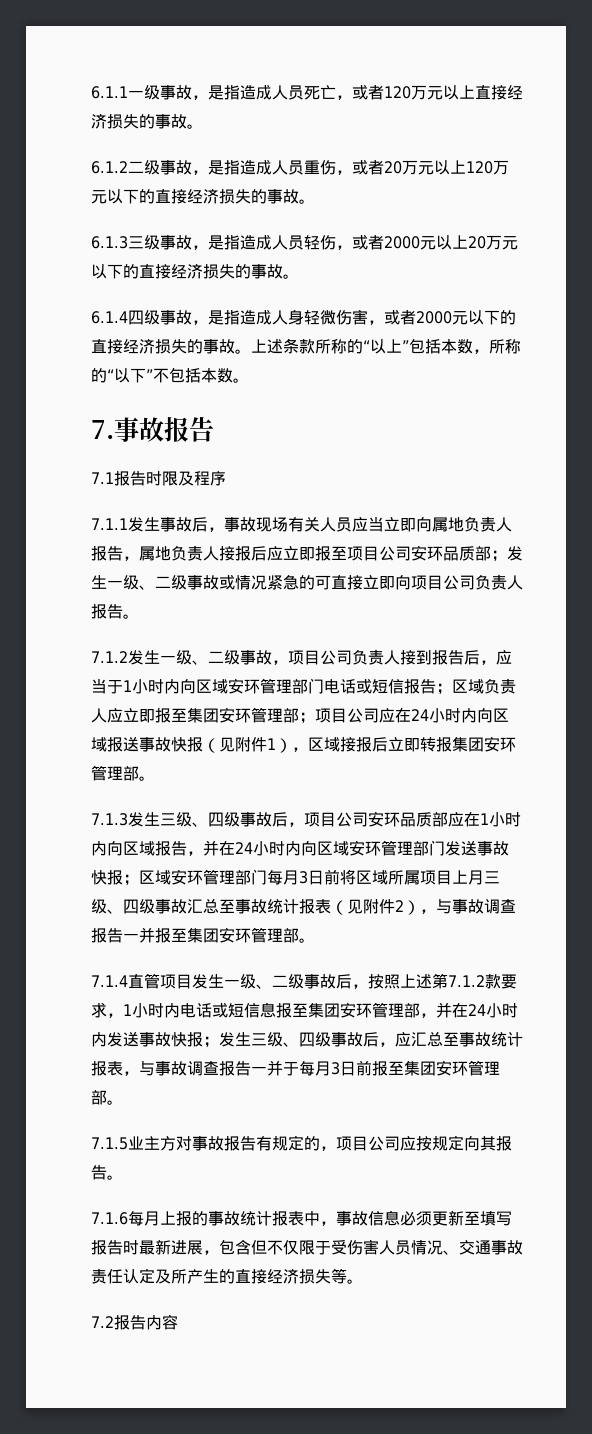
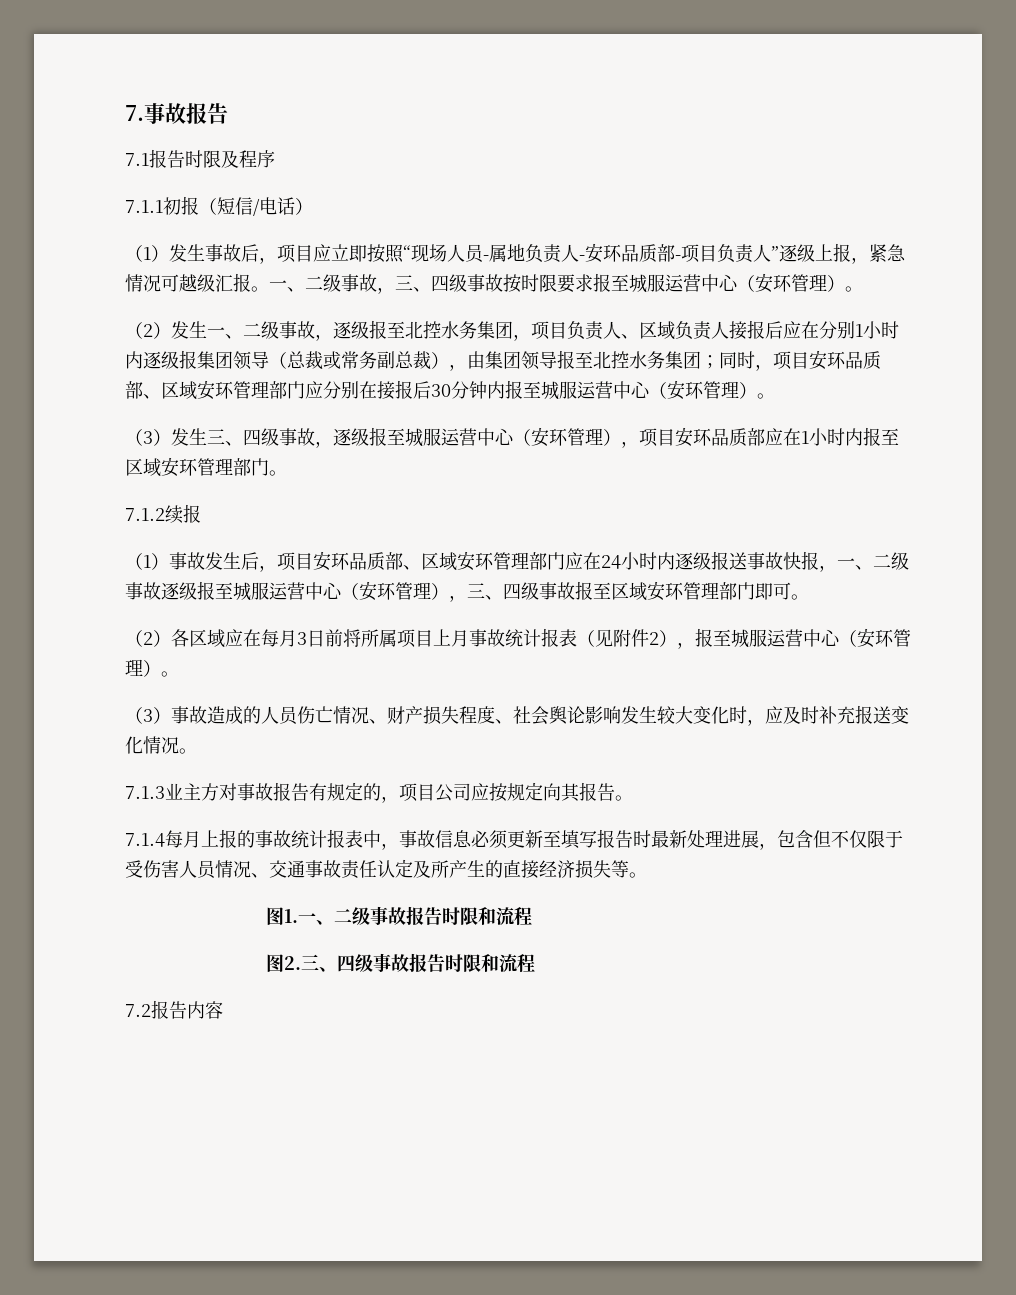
[91,85,523,100] [91,114,203,129] [91,160,509,175] [91,189,315,204] [91,235,518,250] [91,264,299,279] [91,309,516,325] [91,338,521,354] [91,367,249,383] 6.1.1一级事故，是指造成人员死亡，或者120万元以上直接经济损失的事故。 // 6.1.2二级事故，是指造成人员重伤，或者20万元以上120万元以下的直接经济损失的事故。 // 6.1.3三级事故，是指造成人员轻伤，或者2000元以上20万元以下的直接经济损失的事故。 // 6.1.4四级事故，是指造成人身轻微伤害，或者2000元以下的直接经济损失的事故。上述条款所称的“以上”包括本数，所称的“以下”不包括本数。 // -> (125, 113) none
[128,516,512,532] [91,545,523,562] [91,574,523,590] [91,604,139,619] [91,649,512,665] [91,678,516,695] [91,707,509,724] [91,736,516,753] [91,765,155,781] [91,812,368,827] 发生事故后，事故现场有关人员应当立即向属地负责人报告，属地负责人接报后应立即报至项目公司安环品质部；发生一级、二级事故或情况紧急的可直接立即向项目公司负责人报告。 // 7.1.2发生一级、二级事故，项目公司负责人接到报告后，应当于1小时内向区域安环管理部门电话或短信报告；区域负责人应立即报至集团安环管理部；项目公司应在24小时内向区域报送事故快报（见附件1），区域接报后立即转报集团安环管理部。 // 7.1.3发生三级、四级事故后，项目公司 -> [163,196,313,216] [125,243,906,264] [125,273,863,294] [125,320,899,341] [125,350,881,371] [125,380,775,400] [125,427,675,448] 初报（短信/电话） // （1）发生事故后，项目应立即按照“现场人员-属地负责人-安环品质部-项目负责人”逐级上报，紧急情况可越级汇报。一、二级事故，三、四级事故按时限要求报至城服运营中心（安环管理）。 // （2）发生一、二级事故，逐级报至北控水务集团，项目负责人、区域负责人接报后应在分别1小时内逐级报集团领导（总裁或常务副总裁），由集团领导报至北控水务集团；同时，项目安环品质部、区域安环管理部门应分别在接报后30分钟内报至城服运营中心（安环管理）。 // （3）发生三、四级事故，逐级报至城服运营中心（安环管理），项目
[107,840,509,856] [91,869,267,886] 向区域报告，并在24小时内向区域安环管理部门发送事故快报；区域安环管理部门 -> [863,427,899,446] [125,457,287,477] [125,504,201,524] [125,551,909,572] [125,581,809,602] [125,629,261,648] 报至区域安环管理部门。 // 7.1.2续报 // （1）事故发生后，项目安环品质部、区域安环管理部门应在24小时内逐级报送事故快报，一、二级事故逐级报至城服运营中心（安环管理），三、四级事故报至区域安环管理部门即可。 // （2）各区域应在
[356,870,388,885] 区域 -> (361, 638) none
[484,871,500,884] [91,899,235,914] 三级、四级事故汇总至 -> (469, 638) none
[436,899,516,914] [91,927,315,943] [91,973,517,989] [91,1002,518,1018] [91,1031,523,1048] [91,1060,500,1076] [91,1090,123,1105] [91,1137,128,1150] 与事故调查报告一并报至集团安环管理部。 // 7.1.4直管项目发生一级、二级事故后，按照上述第7.1.2款要求，1小时内电话或短信息报至集团安环管理部，并在24小时内发送事故快报；发生三级、四级事故后，应汇总至事故统计报表，与事故调查报告一并于每月3日前报至集团安环管理部。 // 7.1.5 -> [695,628,911,648] [125,659,179,677] [125,705,909,726] [125,736,197,754] [125,786,165,799] 报至城服运营中心（安环管理）。 // （3）事故造成的人员伤亡情况、财产损失程度、社会舆论影响发生较大变化时，应及时补充报送变化情况。 // 7.1.3
[91,1212,128,1225] 7.1.6 -> [125,833,165,847] 7.1.4
(171, 1247) none -> [687,830,723,848] 处理
(363, 1281) none -> [266,906,533,926] [266,953,536,973] // 图1.一、二级事故报告时限和流程 // 图2.三、四级事故报告时限和流程

